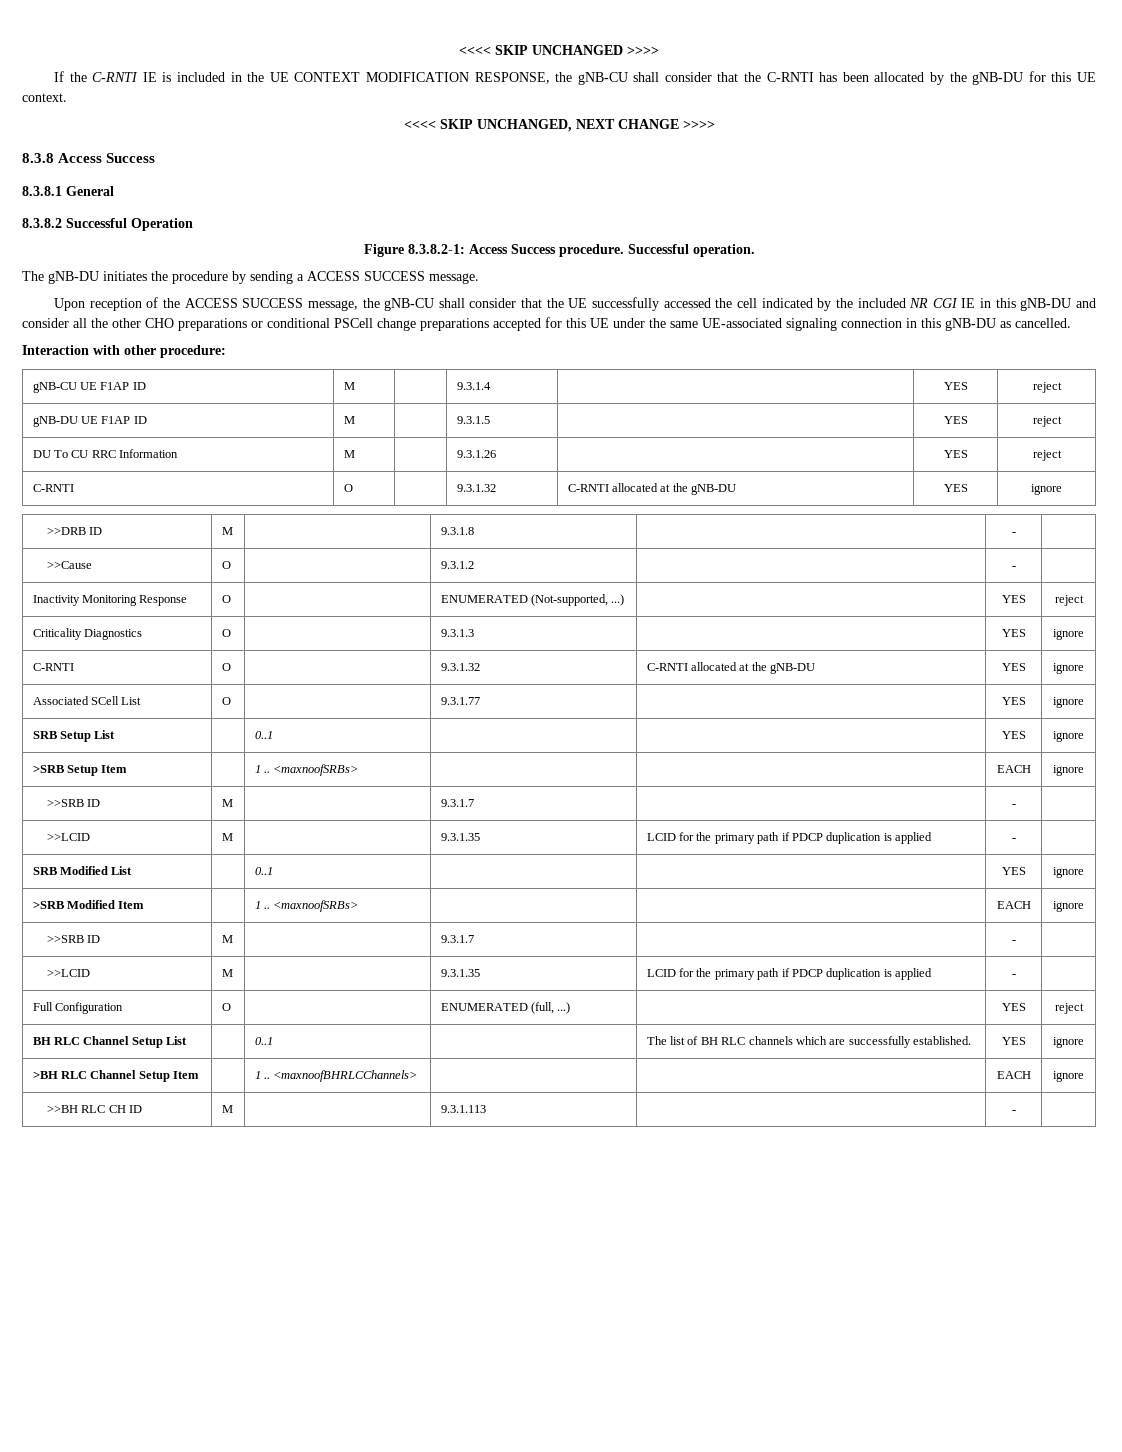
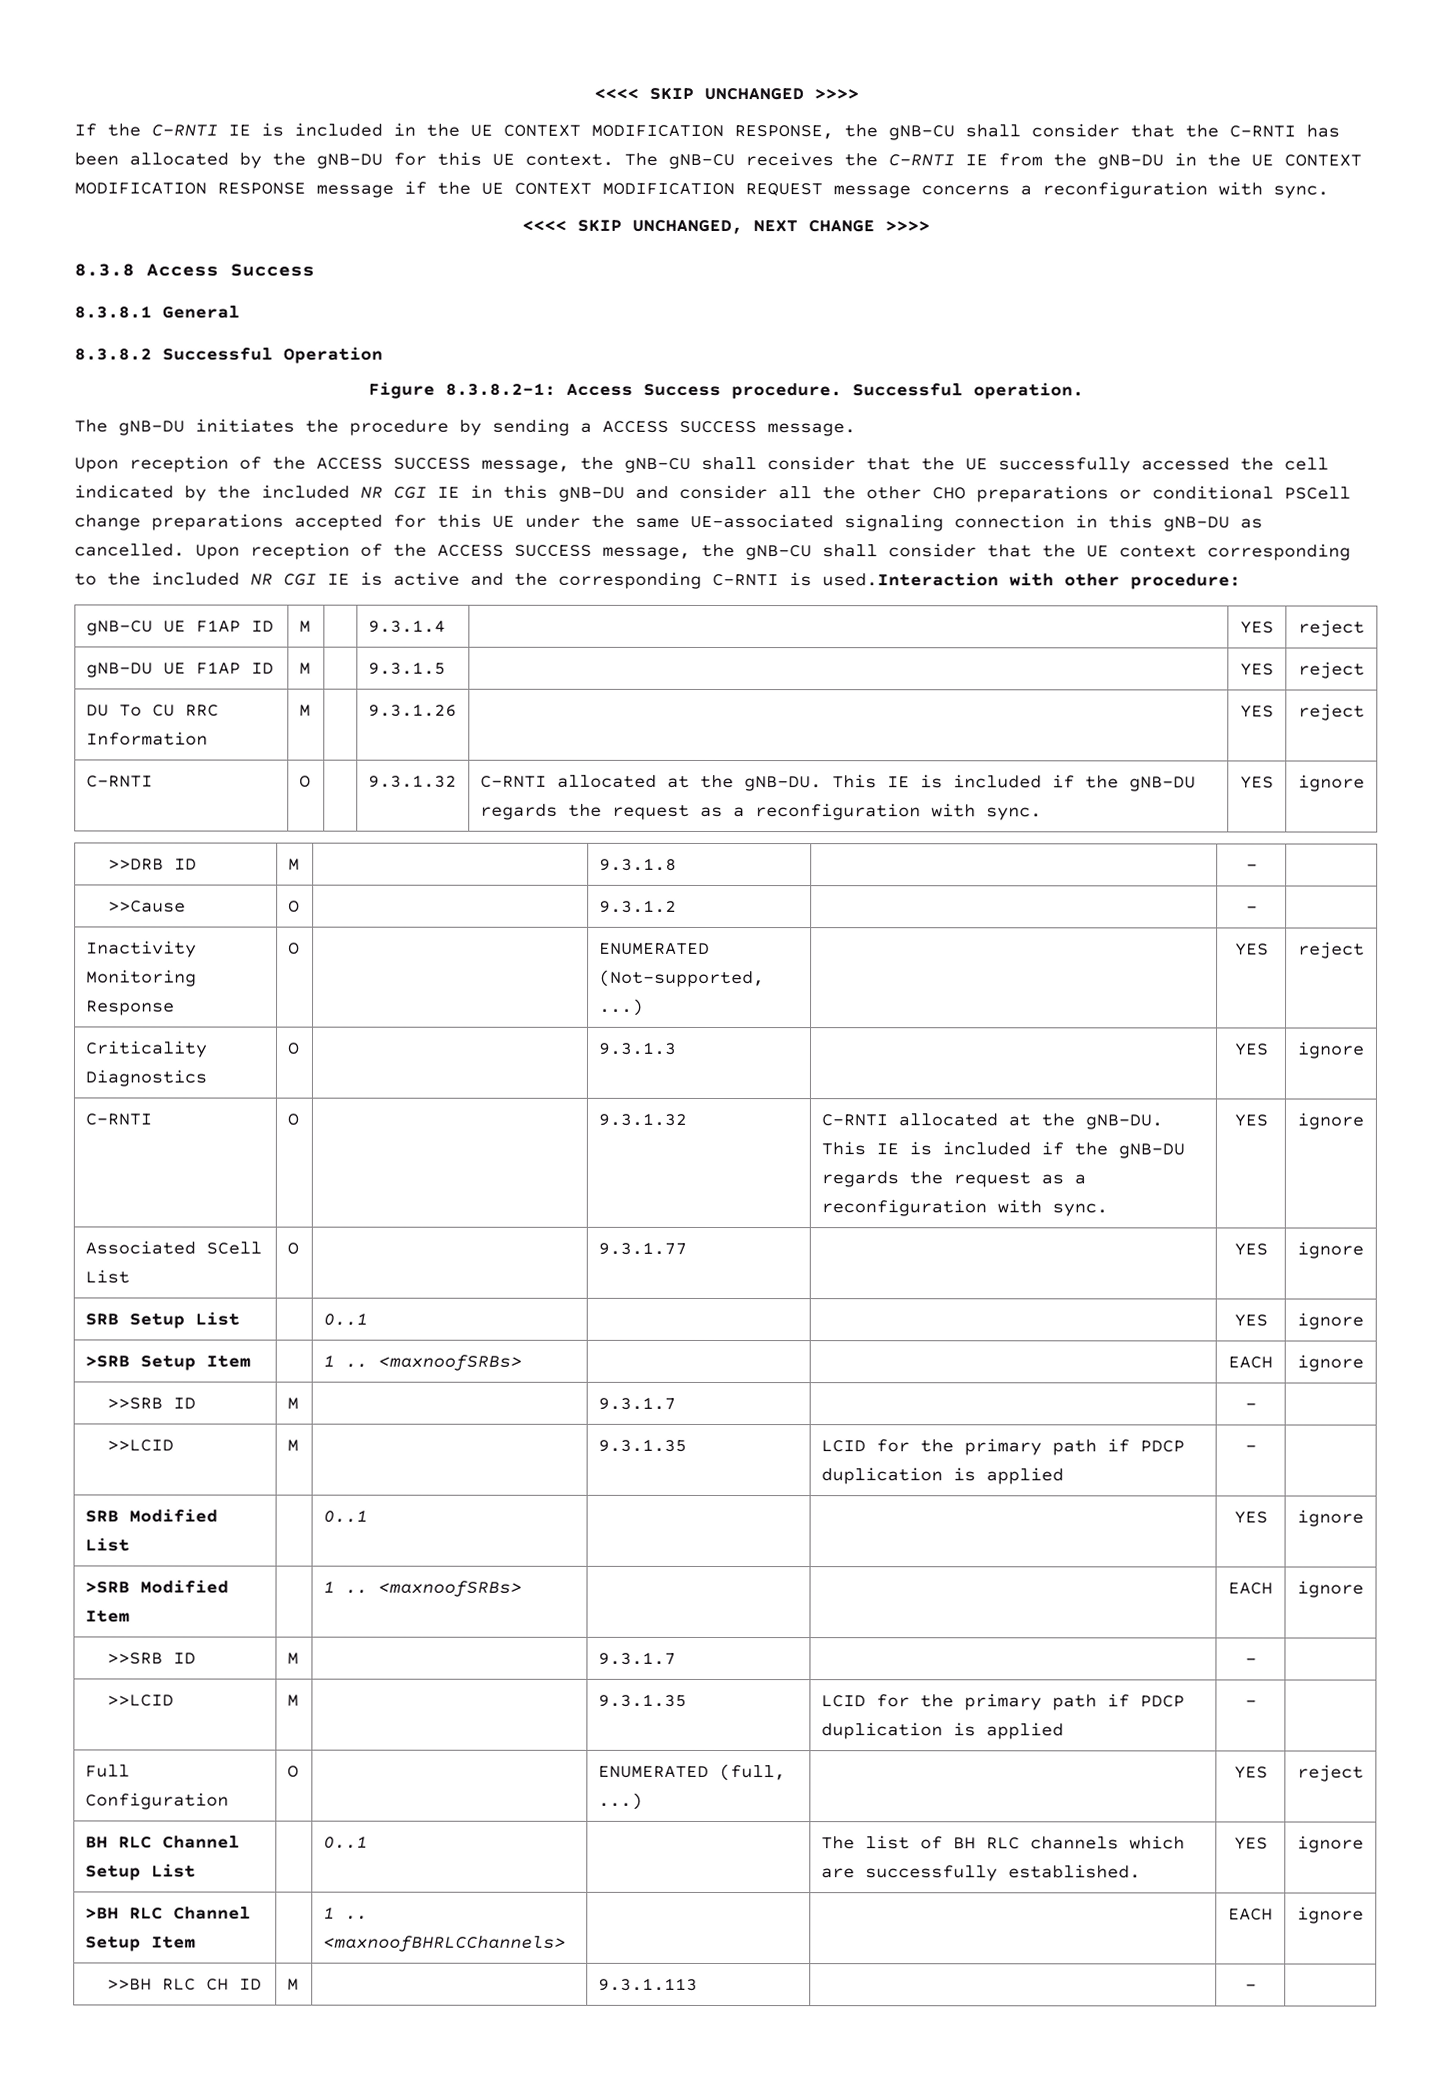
(67, 97) none -> [624,152,1362,170] [74,180,1329,199] The gNB-CU receives the C-RNTI IE from the gNB-DU in the UE CONTEXT MODIFICATION RESPONSE message if the UE CONTEXT MODIFICATION REQUEST message concerns a reconfiguration with sync.
[22,345,89,355] // Interaction -> [195,542,1351,561] [74,571,999,589] Upon reception of the ACCESS SUCCESS message, the gNB-CU shall consider that the UE context corresponding to the included NR CGI IE is active and the corresponding C-RNTI is used.Interaction
[691,484,737,495] gNB-DU -> [743,774,1196,792] [479,803,1042,821] gNB-DU. This IE is included if the gNB-DU regards the request as a reconfiguration with sync.
[770,663,816,674] gNB-DU -> [1084,1114,1163,1130] [820,1141,1185,1159] [820,1171,1086,1188] [820,1199,1108,1217] gNB-DU. This IE is included if the gNB-DU regards the request as a reconfiguration with sync.

